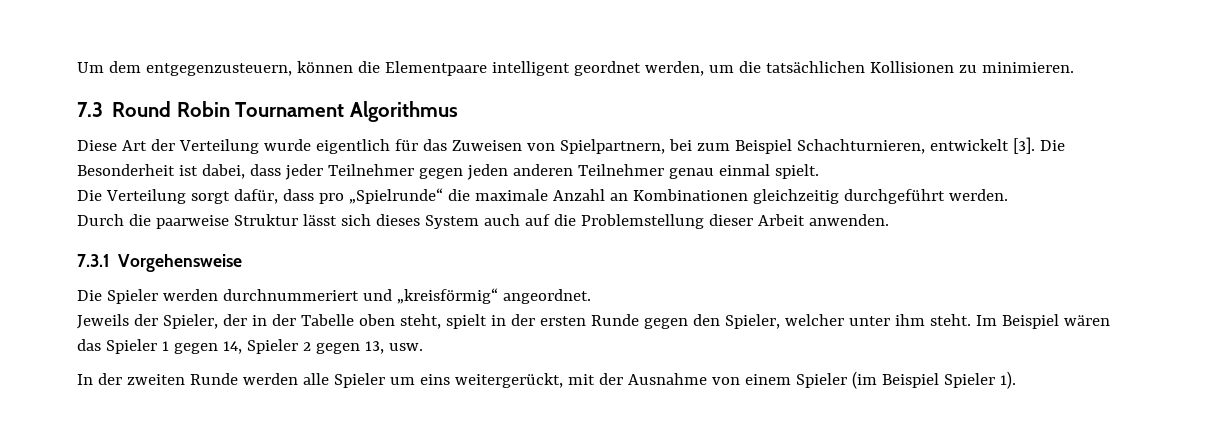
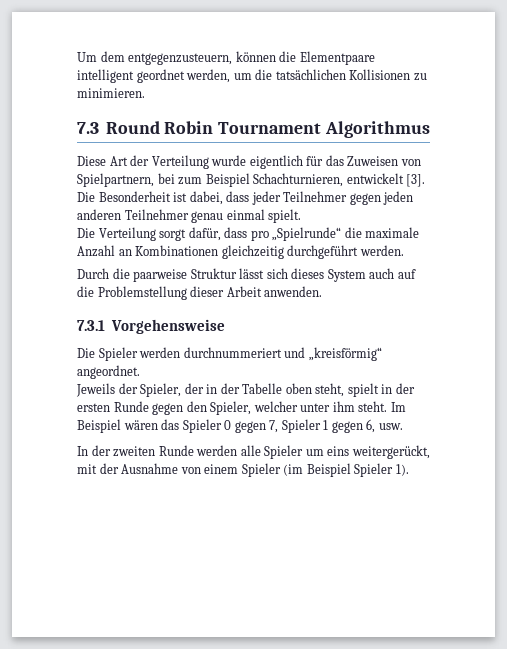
[161,339,384,354] 1 gegen 14, Spieler 2 gegen 13, -> [224,419,376,433] 0 gegen 7, Spieler 1 gegen 6,

